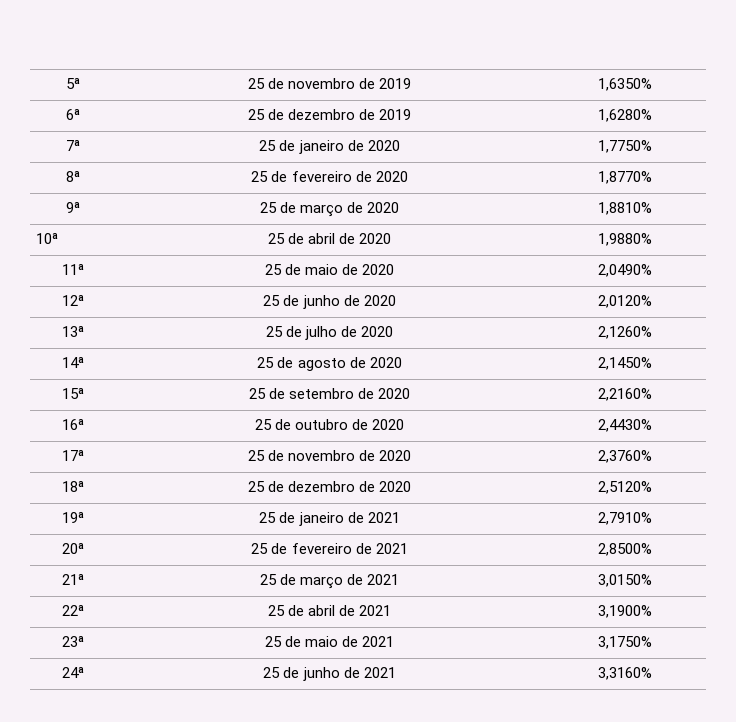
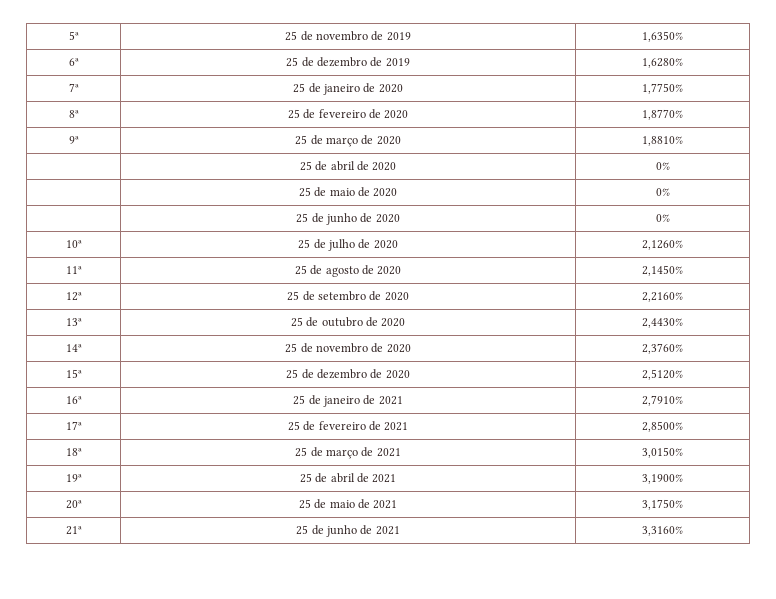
[36,233,59,244] 10ª -> (684, 141) none
[598,233,652,246] [61,264,84,275] 1,9880% // 11ª -> [655,162,670,170] 0% //
[598,264,652,277] [61,295,84,306] 2,0490% // 12ª -> [655,188,670,196] 0% //
[598,295,652,308] [61,326,84,337] 2,0120% // 13ª -> [655,214,670,222] [65,240,82,248] 0% // 10ª
[61,357,84,368] 14ª -> [65,266,82,274] 11ª
[61,388,84,399] 15ª -> [65,292,82,301] 12ª
[61,419,84,430] 16ª -> [65,318,82,326] 13ª
[61,450,84,461] 17ª -> [65,344,82,352] 14ª
[61,481,84,492] 18ª -> [65,369,82,378] 15ª
[61,512,84,523] 19ª -> [65,396,82,404] 16ª
[61,543,84,554] 20ª -> [65,421,82,430] 17ª
[61,574,84,585] 21ª -> [65,448,82,456] 18ª
[61,605,84,616] 22ª -> [65,474,82,482] 19ª
[61,636,84,647] 23ª -> [65,500,82,509] 20ª
[61,667,84,678] 24ª -> [65,526,82,535] 21ª

